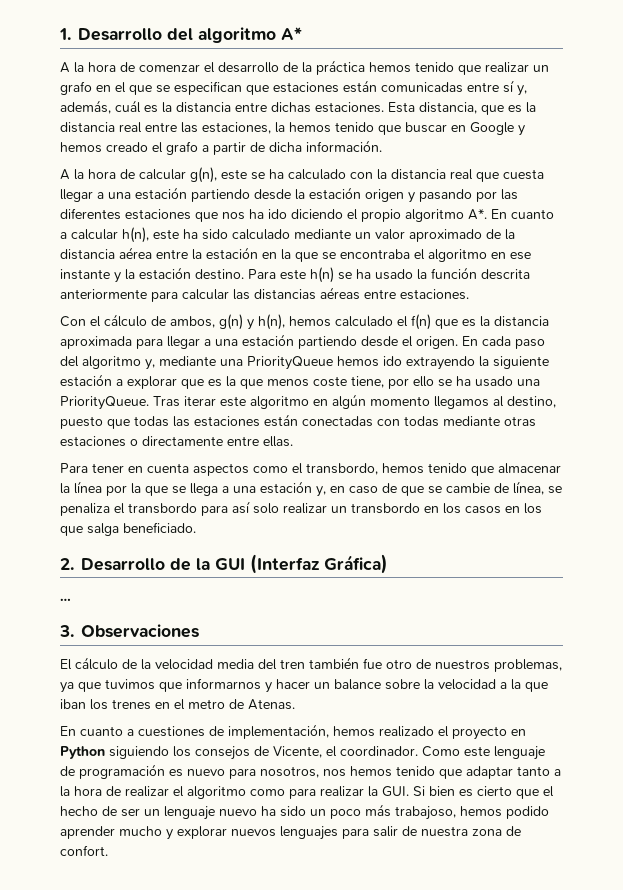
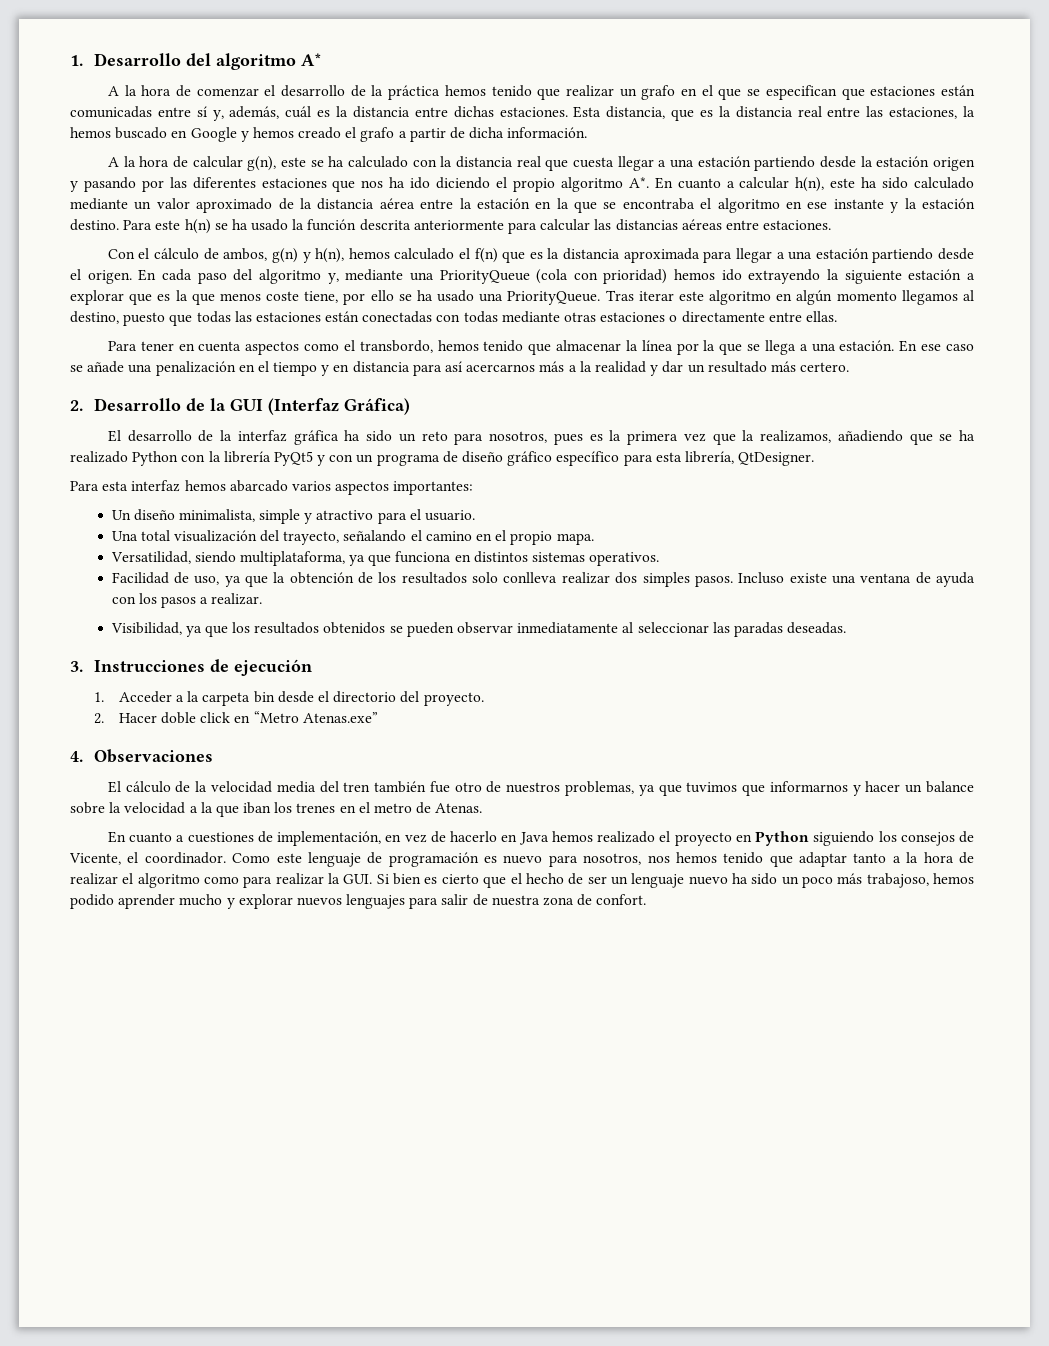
[335,122,447,135] tenido que buscar -> [115,127,168,139] buscado
(333, 363) none -> [536,269,668,284] (cola con prioridad)
[260,481,562,497] [60,501,542,516] [60,522,196,536] estación y, en caso de que se cambie de línea, se penaliza el transbordo para así solo realizar un transbordo en los casos en los que salga beneficiado. -> [839,340,974,352] [70,361,850,376] estación. En ese caso se añade una penalización en el tiempo y en distancia para así acercarnos más a la realidad y dar un resultado más certero.
[60,598,71,601] [59,625,74,637] … // 3. -> [107,430,975,445] [70,451,815,466] [70,480,474,495] [111,509,475,524] [111,530,594,545] [110,551,660,566] [111,572,975,587] [111,593,263,608] [110,622,847,637] [70,659,313,676] [94,691,484,706] [94,711,378,724] [70,751,83,762] El desarrollo de la interfaz gráfica ha sido un reto para nosotros, pues es la primera vez que la realizamos, añadiendo que se ha realizado Python con la librería PyQt5 y con un programa de diseño gráfico específico para esta librería, QtDesigner. // Para esta interfaz hemos abarcado varios aspectos importantes: // Un diseño minimalista, simple y atractivo para el usuario. // Una total visualización del trayecto, señalando el camino en el propio mapa. // Versatilidad, siendo multiplataforma, ya que funciona en distintos sistemas operativos. // Facilidad de uso, ya que la obtención de los resultados solo conlleva realizar dos simples pasos. Incluso existe una ventana de ayuda con los pasos a realizar. // Visibilidad, ya que los resultados obtenidos se pueden observar inmediatamente al seleccionar las paradas deseadas. // 3. Instrucciones de ejecución // 1. Acceder a la carpeta bin desde el directorio del proyecto. // 2. Hacer doble click en “Metro Atenas.exe” // 4.
(329, 731) none -> [385,831,549,845] en vez de hacerlo en Java

